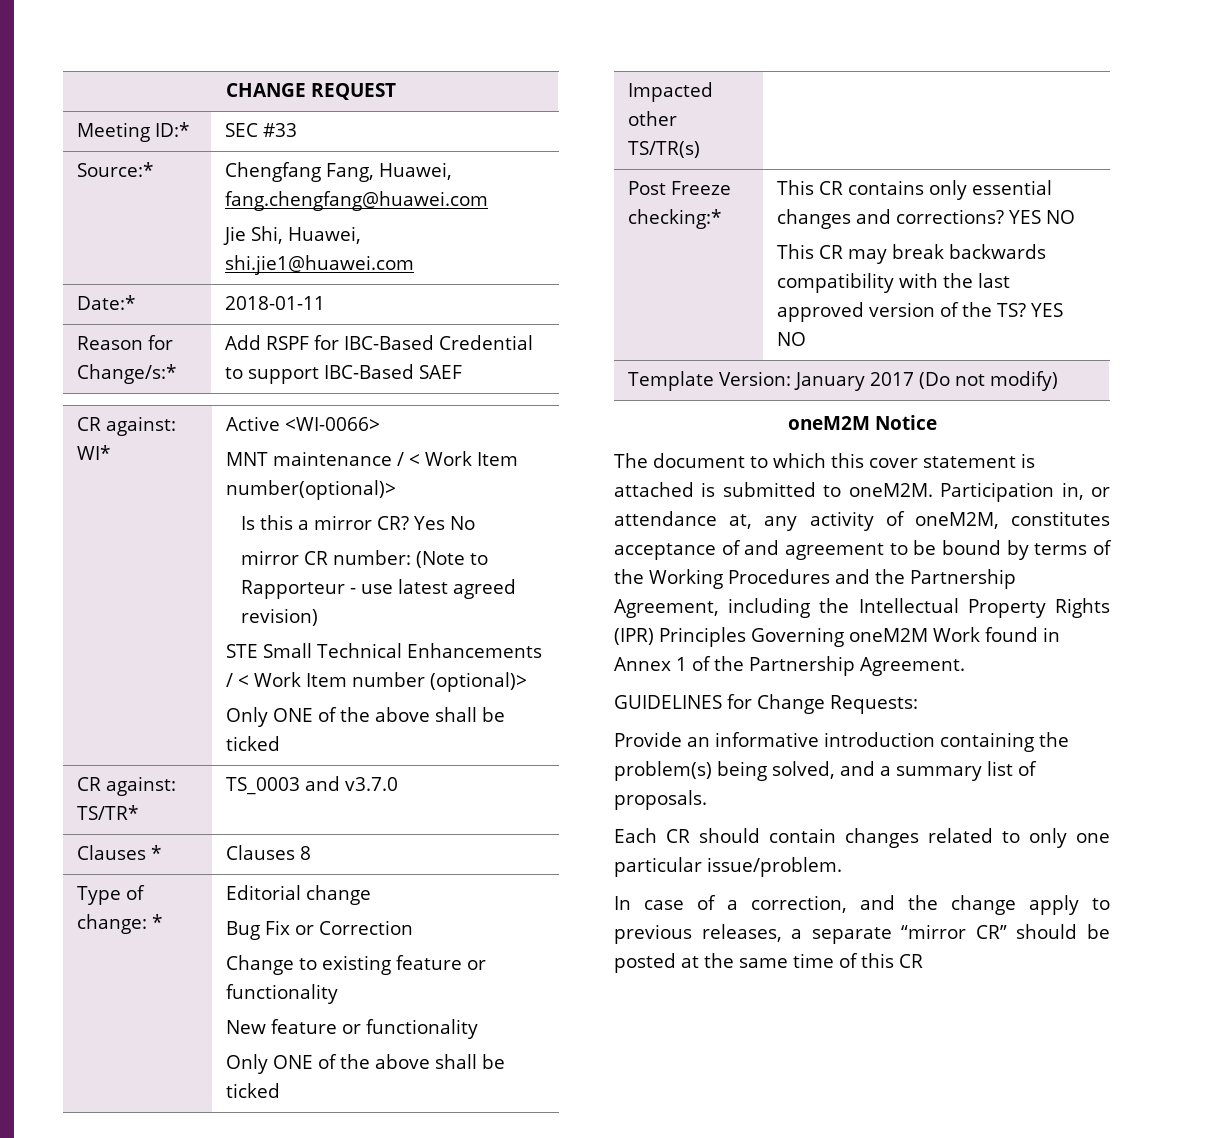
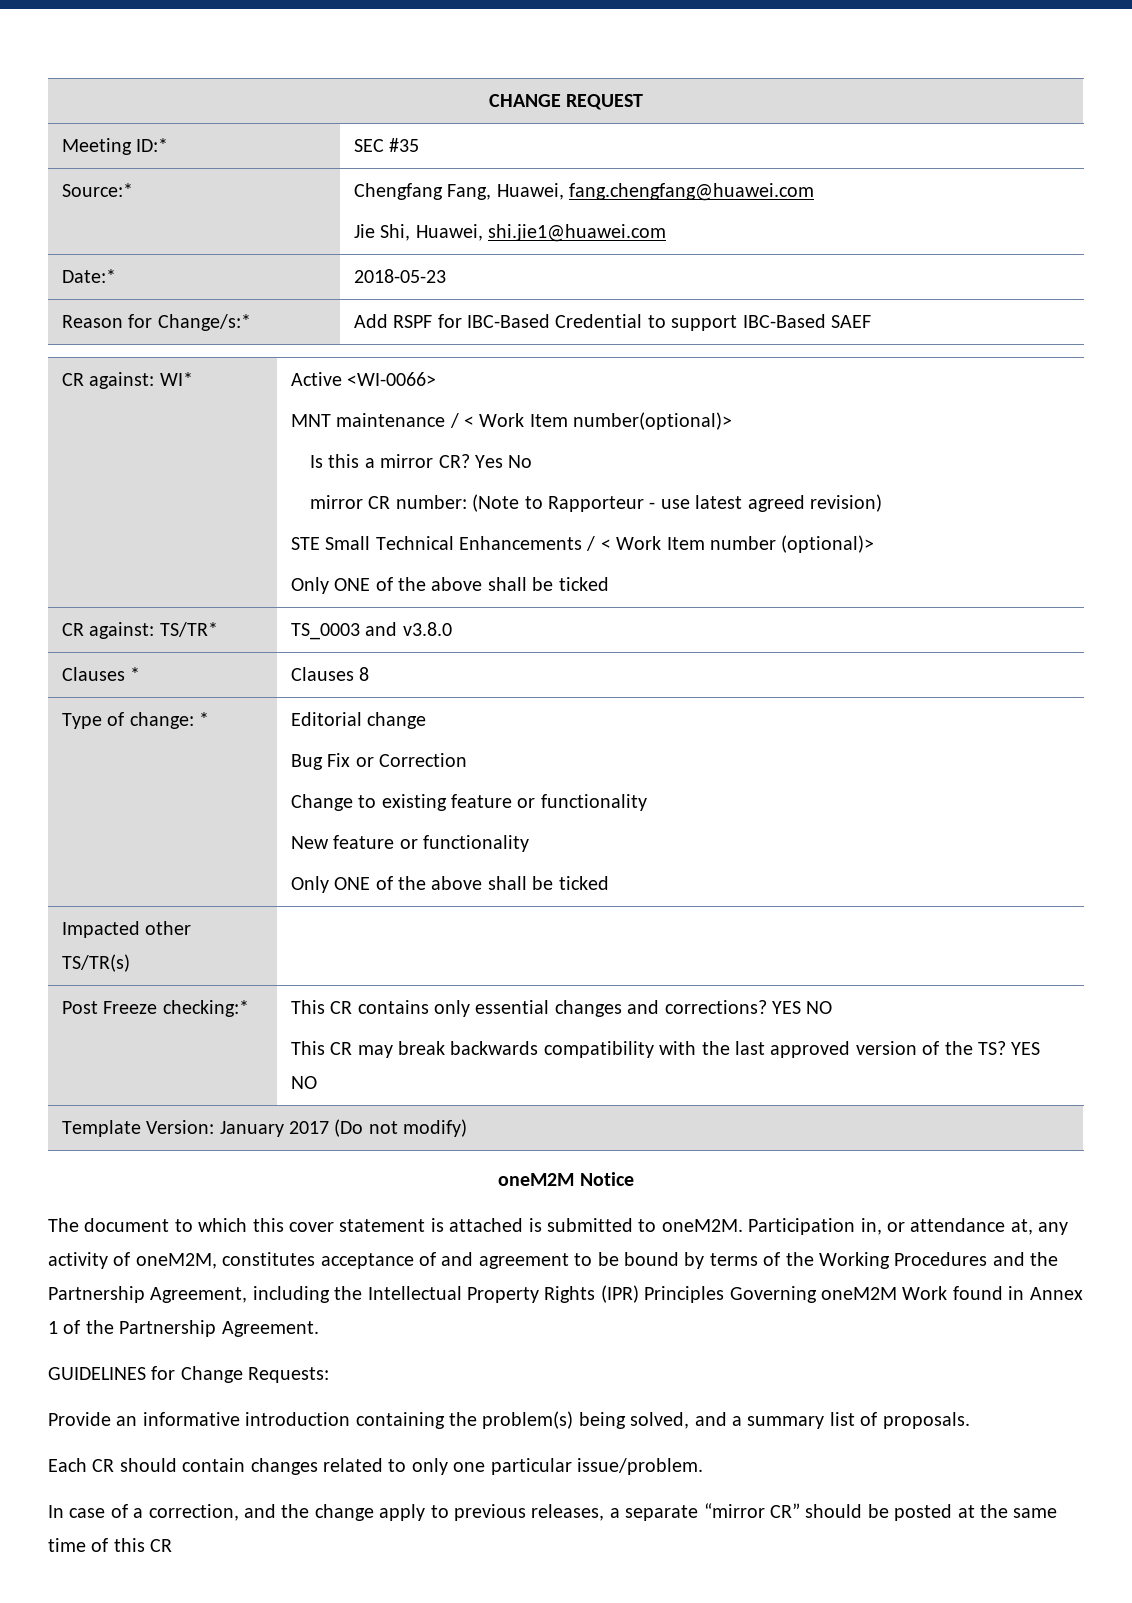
[263,123,298,137] #33 -> [389,138,420,152] #35
[225,296,326,310] 2018-01-11 -> [353,269,446,283] 2018-05-23
[345,777,399,791] v3.7.0 -> [402,622,452,636] v3.8.0

